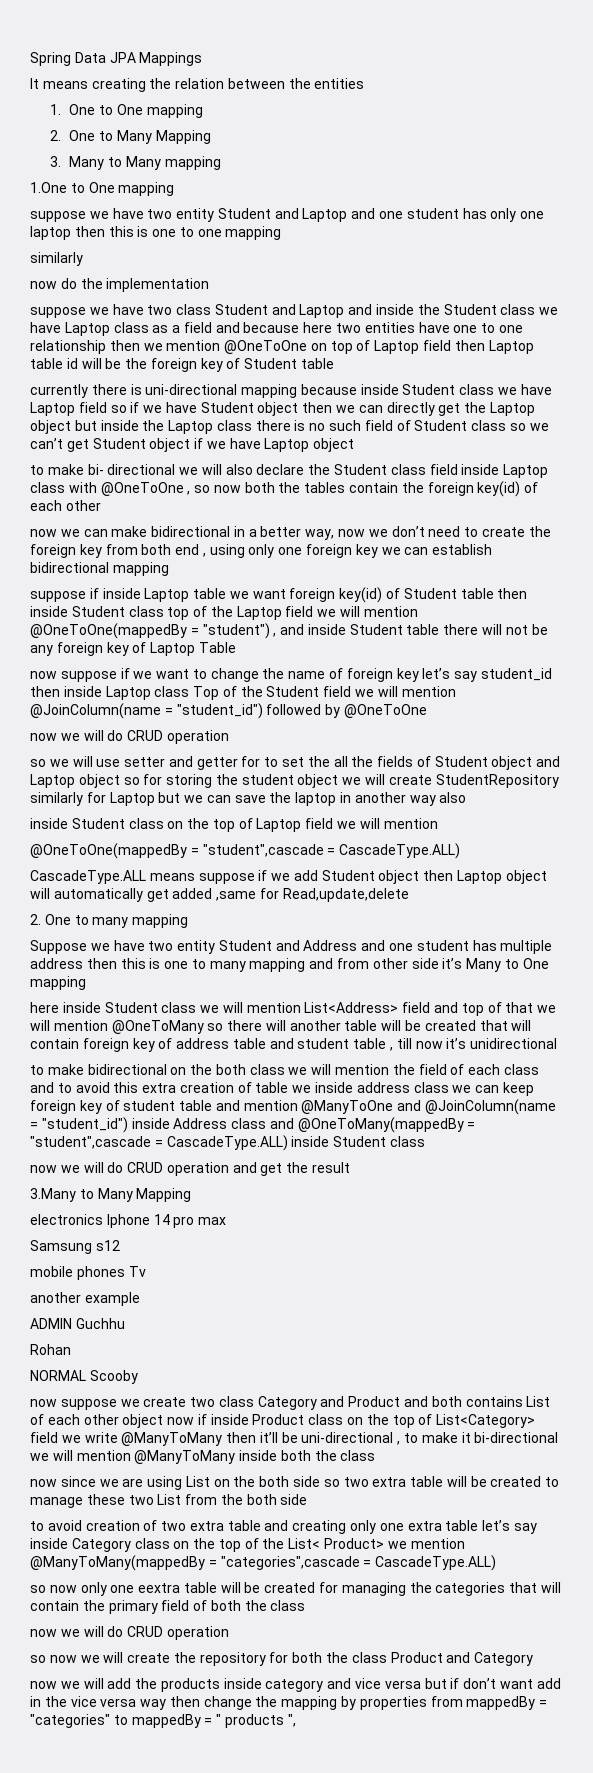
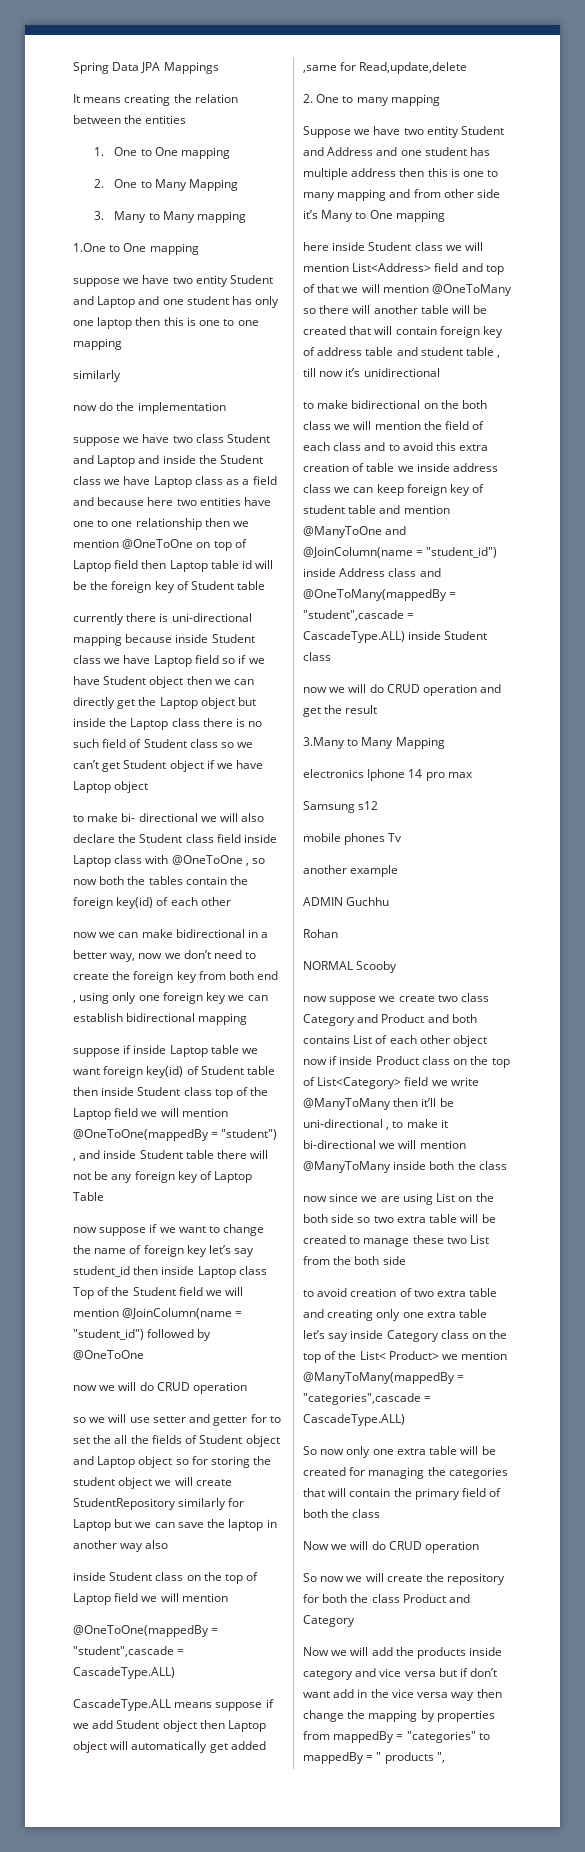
[30,1585,46,1593] so -> [303,1446,317,1455] So
[138,1583,181,1593] eextra -> [396,1448,426,1455] extra
[30,1626,229,1640] [30,1655,46,1663] now we will do CRUD operation // so -> [303,1541,480,1553] [303,1573,317,1582] Now we will do CRUD operation // So
[30,1681,57,1689] now -> [303,1647,329,1656] Now

